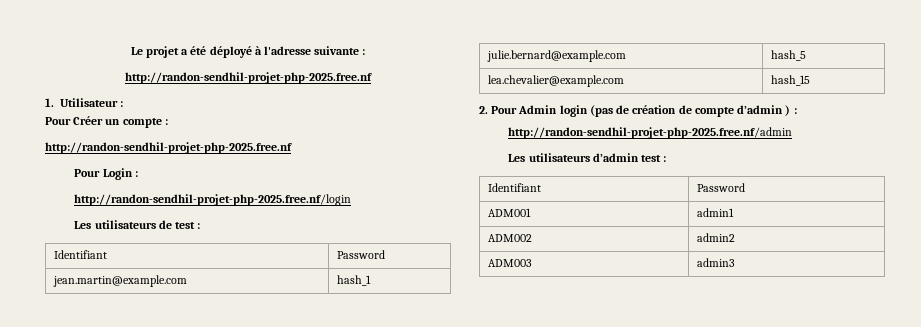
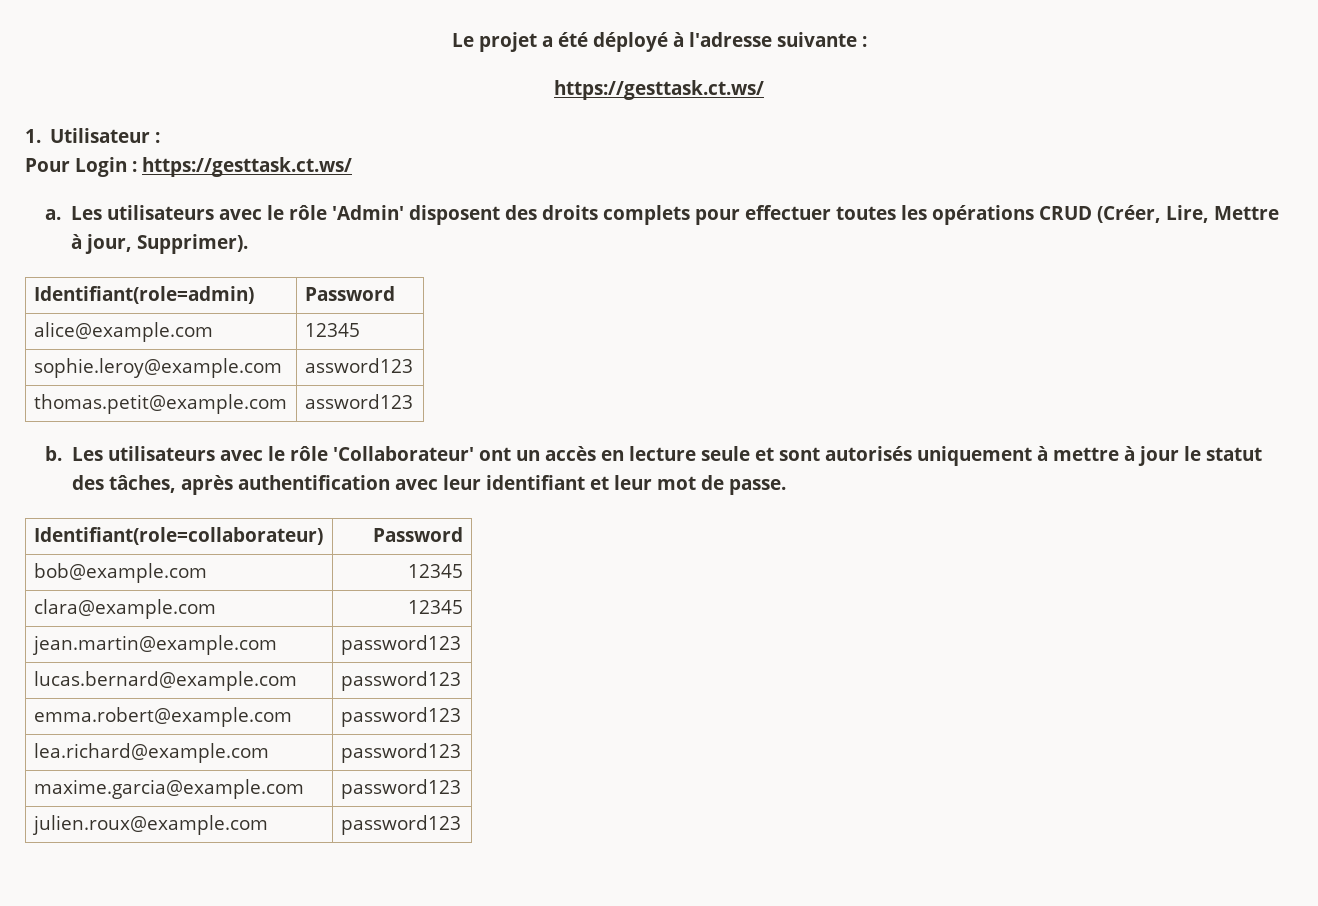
[125,72,372,84] http://randon-sendhil-projet-php-2025.free.nf -> [554,80,764,100] https://gesttask.ct.ws/
[73,116,168,128] [45,142,292,154] [74,168,138,180] [74,194,352,206] [74,220,201,229] [53,250,107,259] [336,250,385,259] [52,275,187,287] [336,275,371,286] [486,50,626,62] [770,50,806,61] [487,75,624,87] [770,75,810,86] [479,105,797,117] [508,127,793,139] [508,153,667,162] [487,183,541,192] [696,183,745,192] [487,208,531,217] [696,208,734,217] [487,234,532,242] [696,233,735,242] [487,259,532,267] [696,258,735,267] Créer un compte : // http://randon-sendhil-projet-php-2025.free.nf // Pour Login : // http://randon-sendhil-projet-php-2025.free.nf/login // Les utilisateurs de test : // Identifiant | Password // jean.martin@example.com | hash_1 // julie.bernard@example.com | hash_5 // lea.chevalier@example.com | hash_15 // 2. Pour Admin login (pas de création de compte d’admin ) : // http://randon-sendhil-projet-php-2025.free.nf/admin // Les utilisateurs d’admin test : // Identifiant | Password // ADM001 | admin1 // ADM002 | admin2 // ADM003 | admin3 -> [75,157,352,177] [45,205,1279,225] [70,234,248,254] [33,286,254,304] [304,286,395,301] [33,322,213,342] [304,323,360,337] [33,358,282,378] [304,358,413,373] [33,394,287,414] [304,394,413,409] [45,446,1262,466] [71,475,786,495] [33,527,323,545] [373,527,464,542] [33,563,207,583] [408,564,464,578] [33,599,216,619] [408,600,464,614] [31,635,277,655] [340,635,461,655] [33,671,297,691] [340,671,461,691] [33,707,292,727] [340,707,461,727] [33,743,269,763] [340,743,461,763] [33,779,304,799] [340,779,461,799] [31,815,268,835] [340,815,461,835] Login : https://gesttask.ct.ws/ // a. Les utilisateurs avec le rôle 'Admin' disposent des droits complets pour effectuer toutes les opérations CRUD (Créer, Lire, Mettre à jour, Supprimer). // Identifiant(role=admin) | Password // alice@example.com | 12345 // sophie.leroy@example.com | assword123 // thomas.petit@example.com | assword123 // b. Les utilisateurs avec le rôle 'Collaborateur' ont un accès en lecture seule et sont autorisés uniquement à mettre à jour le statut des tâches, après authentification avec leur identifiant et leur mot de passe. // Identifiant(role=collaborateur) | Password // bob@example.com | 12345 // clara@example.com | 12345 // jean.martin@example.com | password123 // lucas.bernard@example.com | password123 // emma.robert@example.com | password123 // lea.richard@example.com | password123 // maxime.garcia@example.com | password123 // julien.roux@example.com | password123

